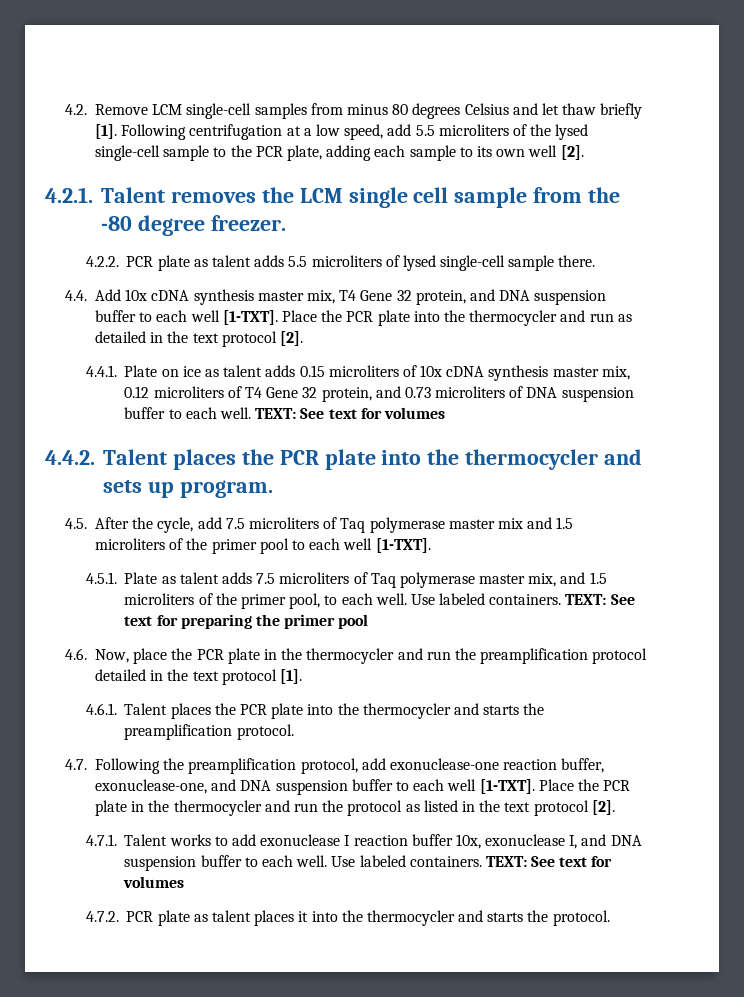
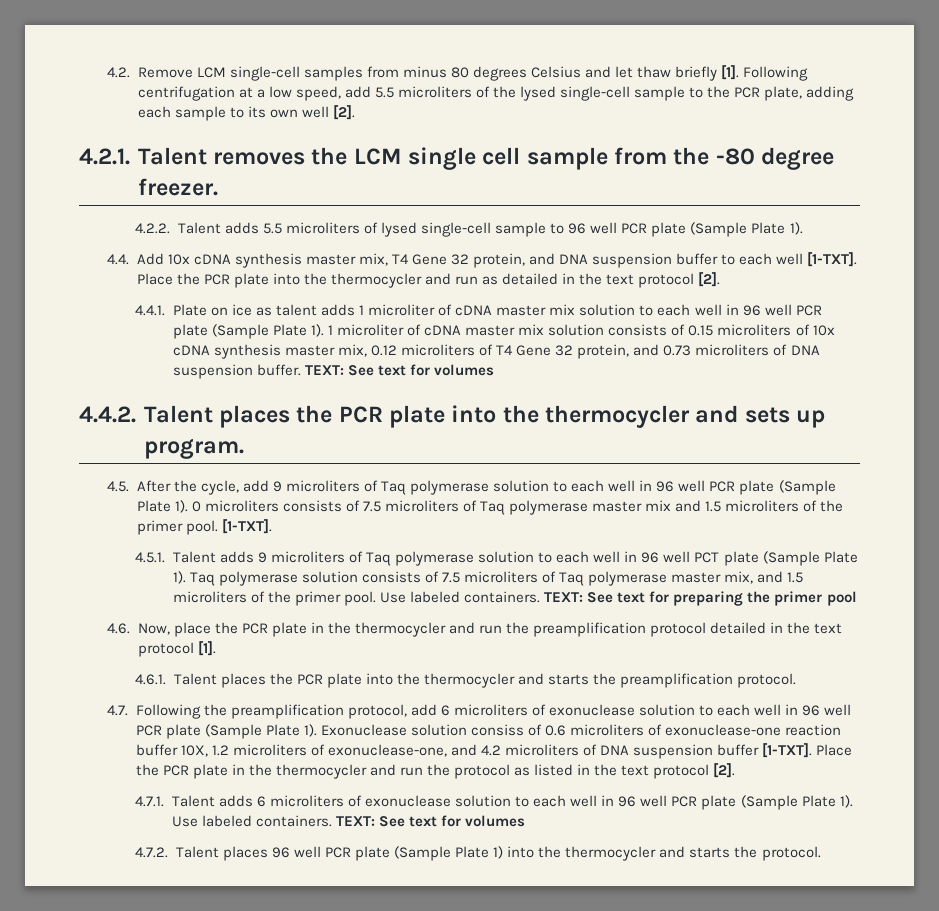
[126,255,251,271] PCR plate as talent -> [177,222,221,234] Talent
[558,255,596,267] there. -> [550,222,803,237] to 96 well PCR plate (Sample Plate 1).
(296, 371) none -> [359,304,822,316] [172,324,686,339] 1 microliter of cDNA master mix solution to each well in 96 well PCR plate (Sample Plate 1). 1 microliter of cDNA master mix solution consists of
[124,407,251,419] buffer to each well. -> [256,364,301,376] buffer.
(222, 523) none -> [272,480,836,495] [136,500,360,513] 9 microliters of Taq polymerase solution to each well in 96 well PCR plate (Sample Plate 1). 0 microliters consists of
[259,538,431,554] [85,572,252,584] pool to each well [1-TXT]. // 4.5.1. Plate as talent adds -> [185,519,272,535] [135,551,858,566] [172,571,440,586] pool. [1-TXT]. // 4.5.1. Talent adds 9 microliters of Taq polymerase solution to each well in 96 well PCT plate (Sample Plate 1). Taq polymerase solution consists of
[289,593,407,609] pool, to each well. -> [343,591,376,606] pool.
[390,758,605,773] [95,779,477,795] exonuclease-one reaction buffer, exonuclease-one, and DNA suspension buffer to each well -> [440,704,852,716] [135,724,842,739] [135,744,760,759] 6 microliters of exonuclease solution to each well in 96 well PCR plate (Sample Plate 1). Exonuclease solution consiss of 0.6 microliters of exonuclease-one reaction buffer 10X, 1.2 microliters of exonuclease-one, and 4.2 microliters of DNA suspension buffer
[169,834,642,849] [124,855,328,871] works to add exonuclease I reaction buffer 10x, exonuclease I, and DNA suspension buffer to each well. -> [218,795,853,810] adds 6 microliters of exonuclease solution to each well in 96 well PCR plate (Sample Plate 1).
[126,910,309,926] PCR plate as talent places it -> [175,846,504,861] Talent places 96 well PCR plate (Sample Plate 1)

